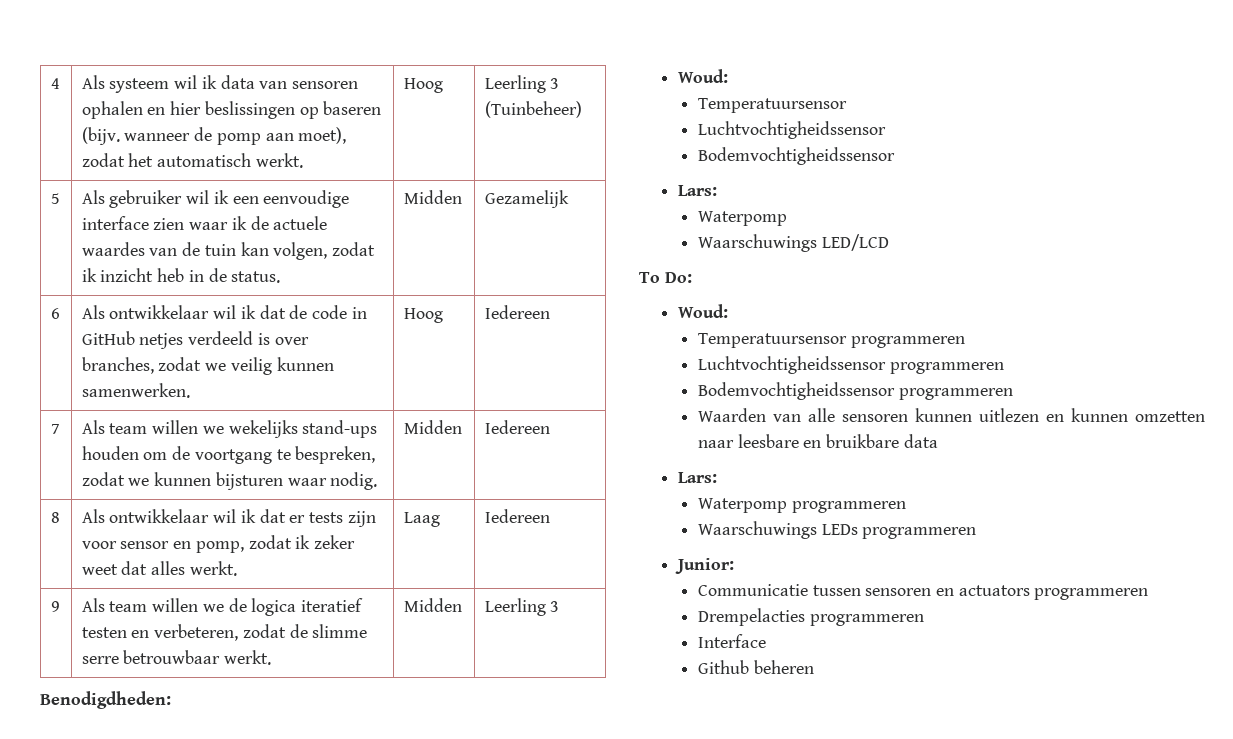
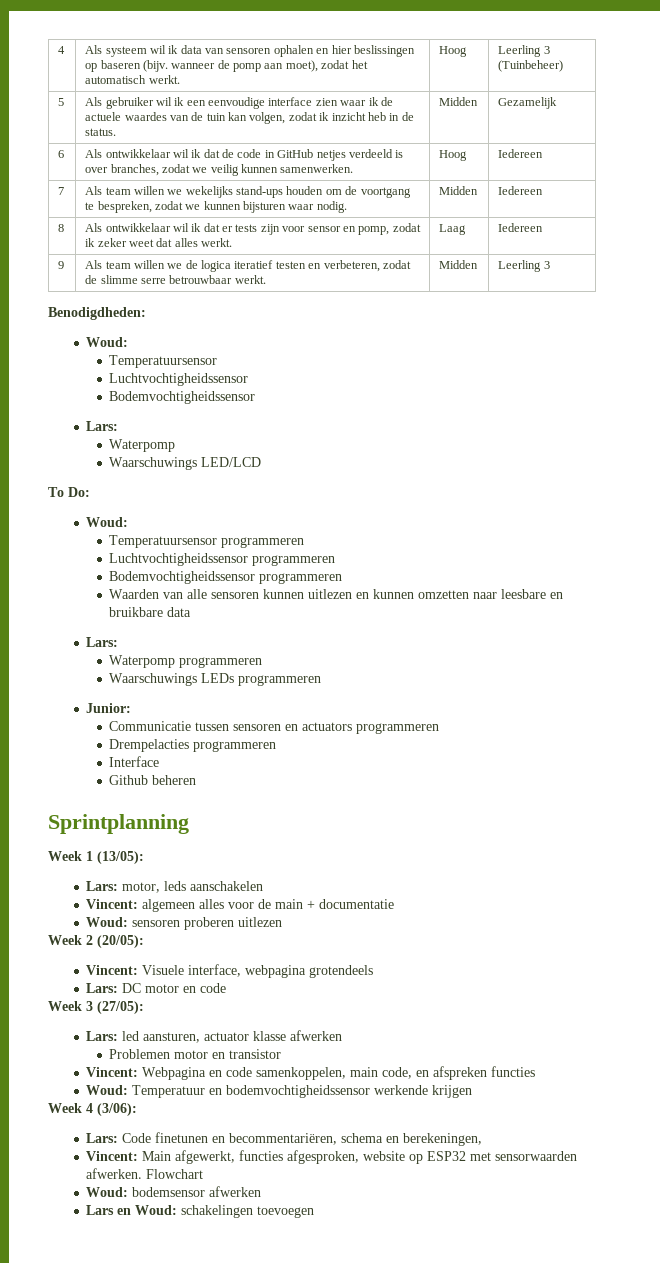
(814, 667) none -> [48,814,189,834] [48,851,144,864] [86,881,264,893] [86,899,395,912] [86,917,283,930] [48,935,144,948] [86,964,374,978] [86,983,227,993] [48,1001,144,1014] [86,1030,343,1043] [109,1049,282,1059] [86,1066,536,1080] [86,1085,473,1098] [48,1103,137,1116] [86,1132,483,1146] [86,1150,578,1164] [86,1168,204,1179] [86,1186,262,1197] [86,1205,315,1218] // Sprintplanning // Week 1 (13/05): // Lars: motor, leds aanschakelen // Vincent: algemeen alles voor de main + documentatie // Woud: sensoren proberen uitlezen // Week 2 (20/05): // Vincent: Visuele interface, webpagina grotendeels // Lars: DC motor en code // Week 3 (27/05): // Lars: led aansturen, actuator klasse afwerken // Problemen motor en transistor // Vincent: Webpagina en code samenkoppelen, main code, en afspreken functies // Woud: Temperatuur en bodemvochtigheidssensor werkende krijgen // Week 4 (3/06): // Lars: Code finetunen en becommentariëren, schema en berekeningen, // Vincent: Main afgewerkt, functies afgesproken, website op ESP32 met sensorwaarden afwerken. Flowchart // Woud: bodemsensor afwerken // Lars en Woud: schakelingen toevoegen

